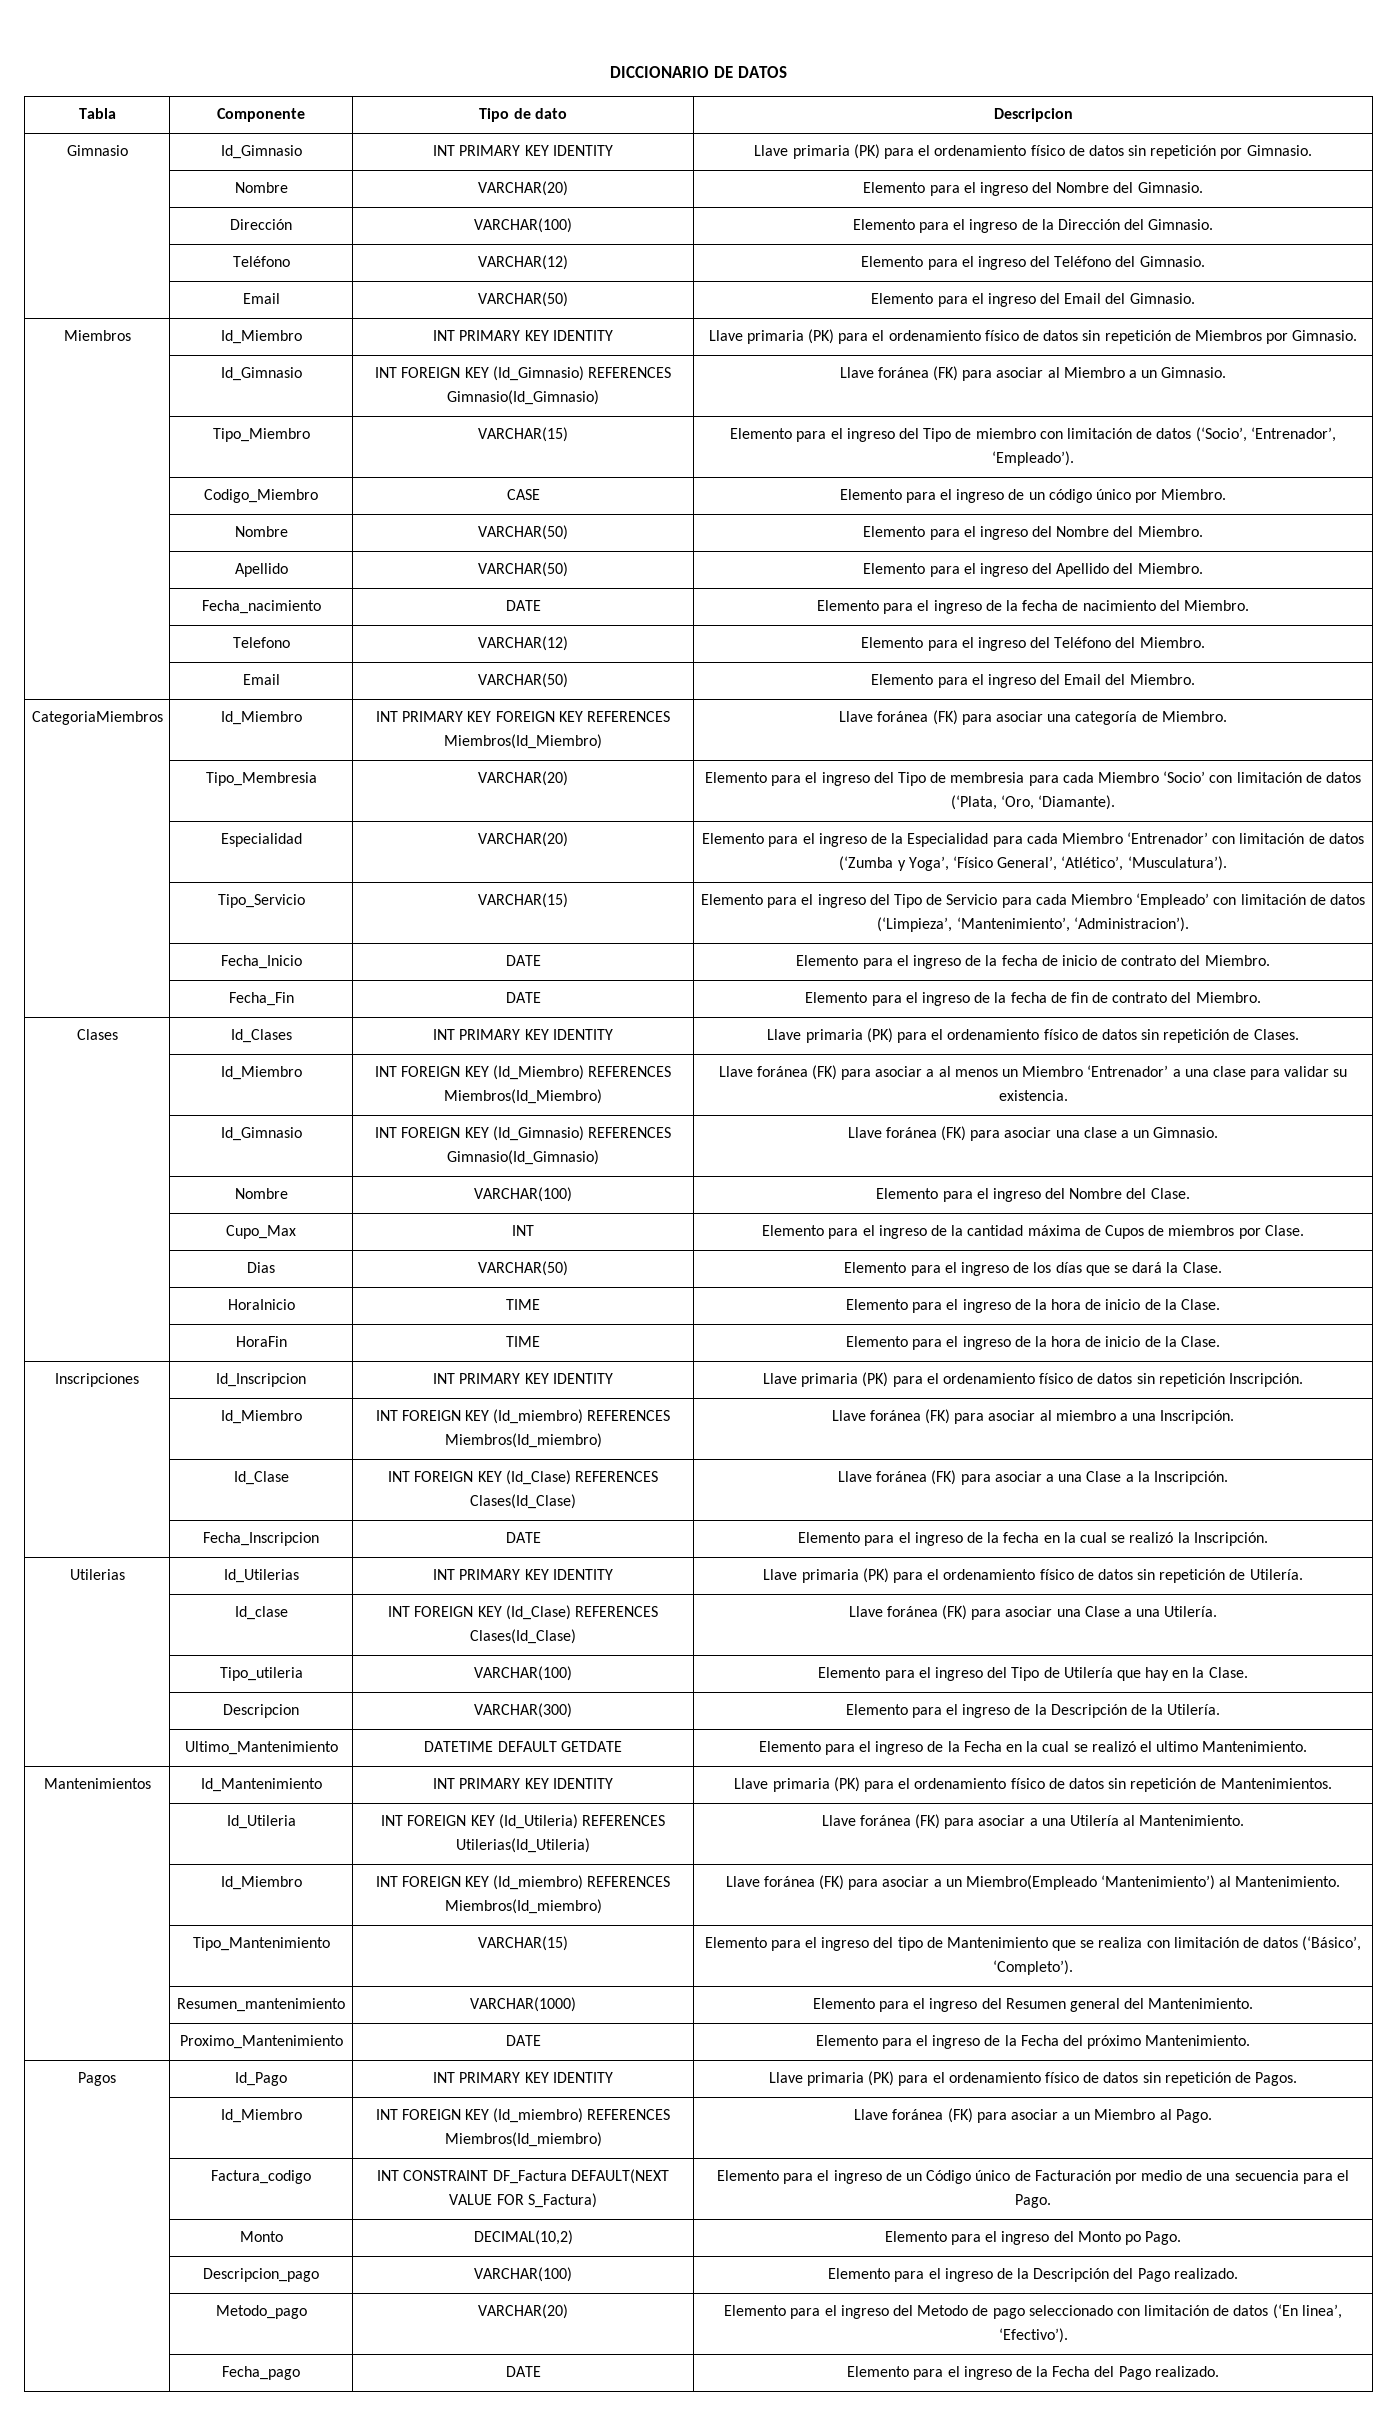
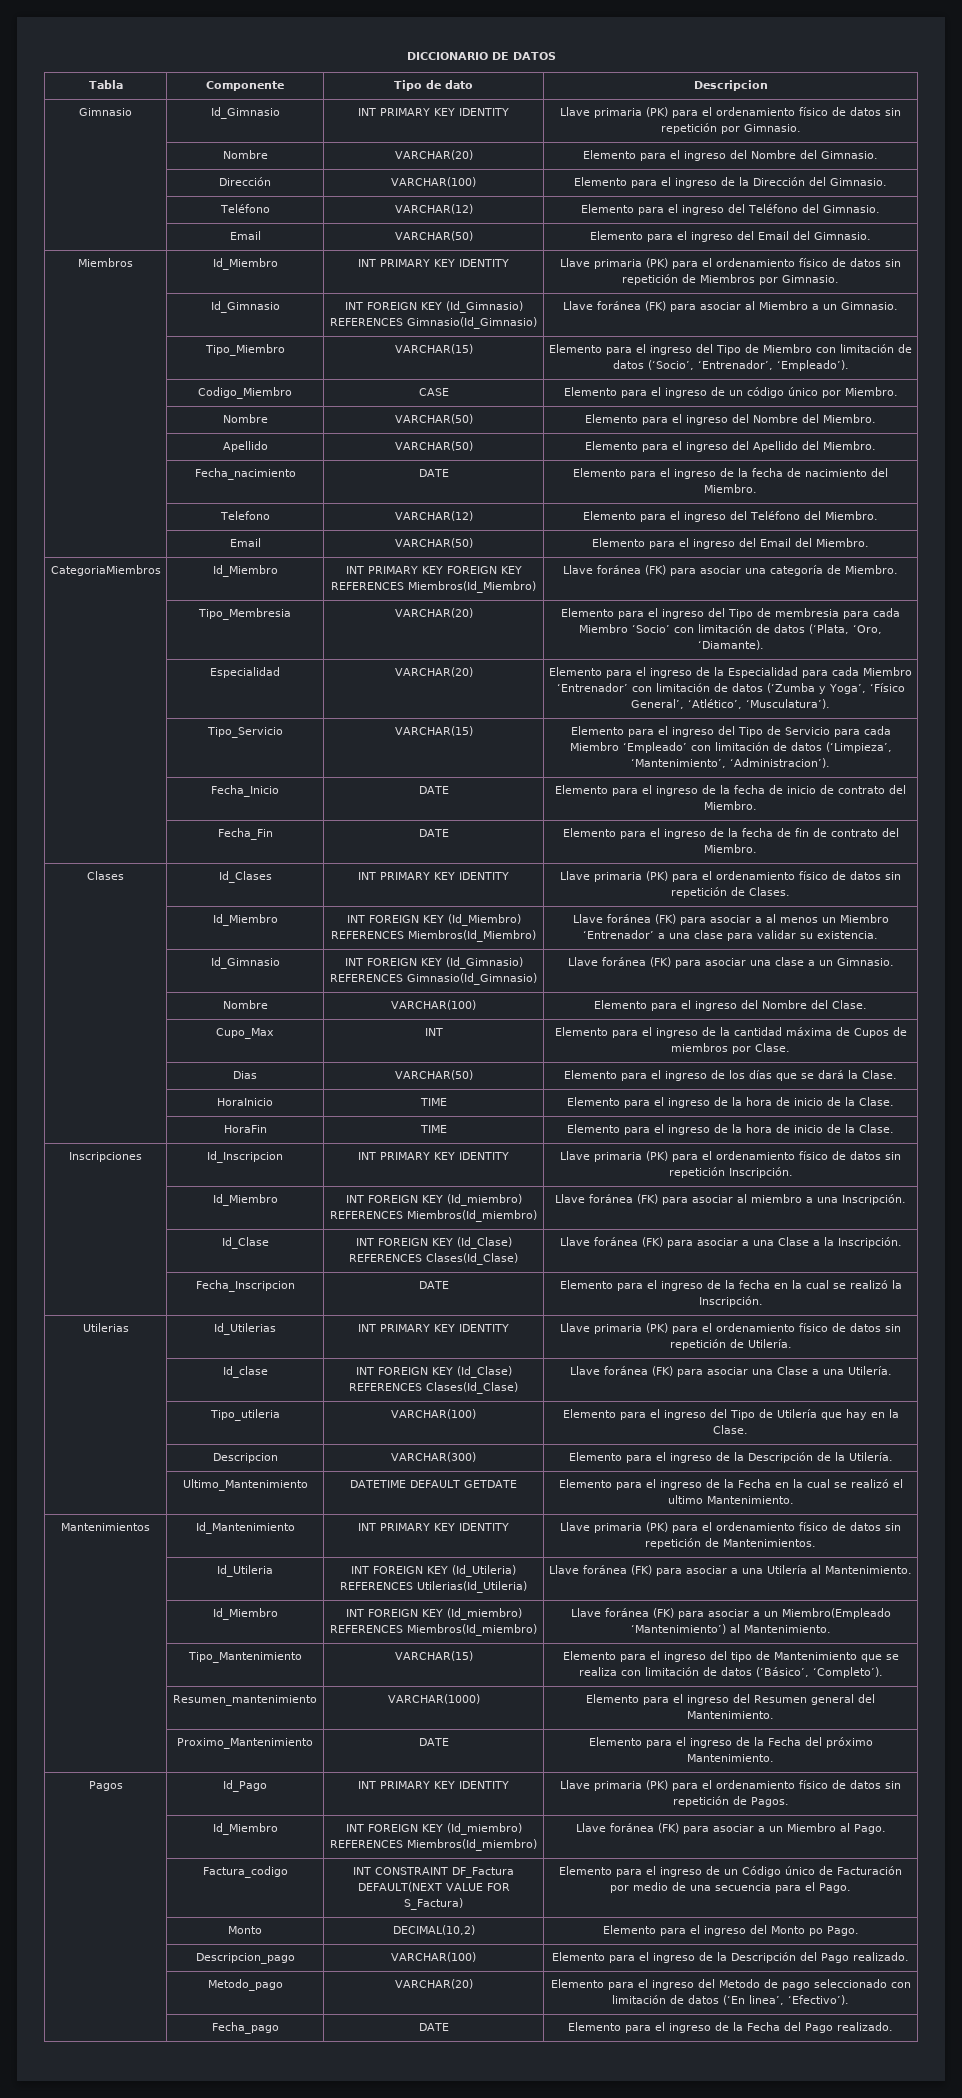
[975,428,1036,439] miembro -> [763,344,812,353] Miembro

